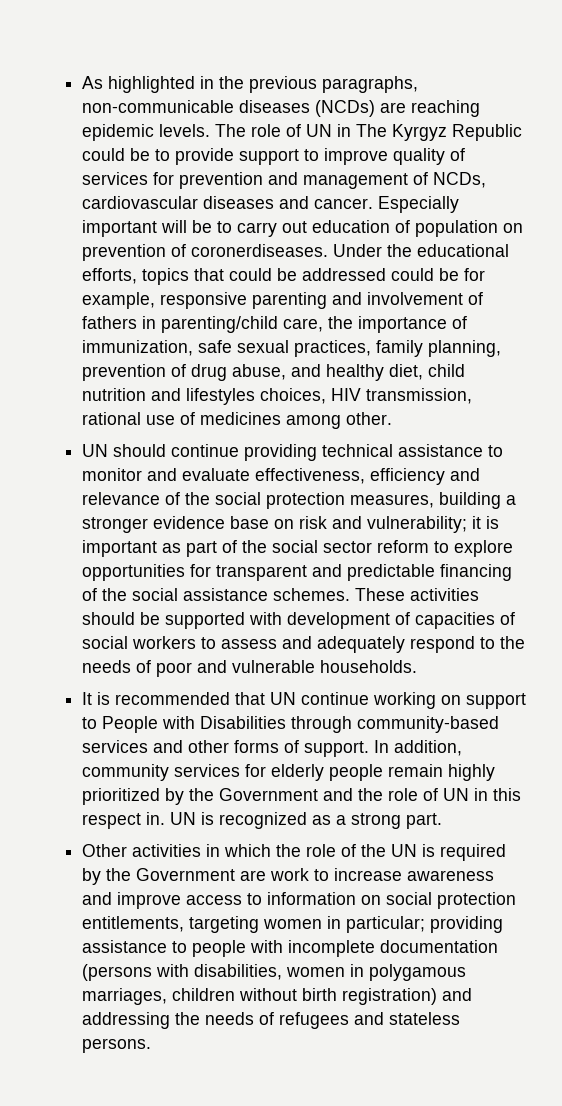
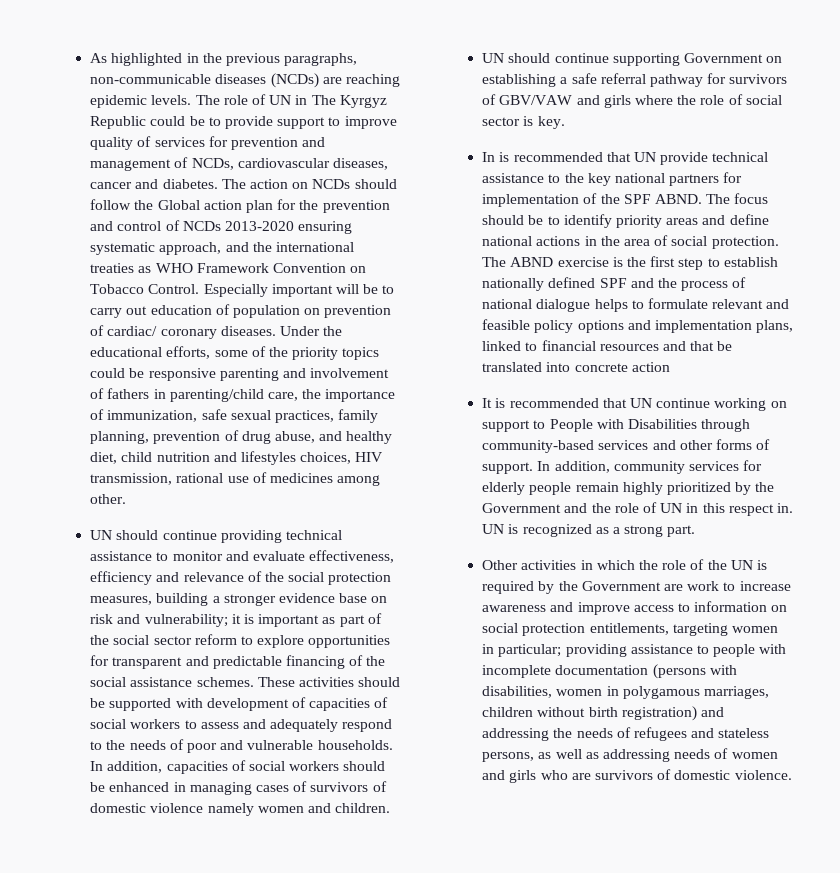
[203,196,374,209] diseases and cancer. -> [332,158,388,170] [90,179,397,189] [90,199,390,213] [90,220,353,234] [90,242,354,255] [90,263,367,273] [90,284,200,294] diseases, cancer and diabetes. The action on NCDs should follow the Global action plan for the prevention and control of NCDs 2013-2020 ensuring systematic approach, and the international treaties as WHO Framework Convention on Tobacco Control.
[191,244,329,257] coronerdiseases. -> [107,326,276,339] cardiac/ coronary diseases.
[142,268,486,285] [82,292,156,309] topics that could be addressed could be for example, -> [214,346,380,360] [90,368,145,378] some of the priority topics could be
(418, 666) none -> [90,760,386,774] [90,781,387,795] [90,803,391,816] [482,53,783,66] [482,73,788,87] [482,94,782,108] [482,116,565,129] [482,152,769,165] [482,172,743,186] [482,193,769,207] [482,214,769,228] [482,235,779,249] [482,256,778,270] [482,277,747,291] [482,298,790,312] [482,319,794,333] [482,340,733,351] [482,362,670,372] In addition, capacities of social workers should be enhanced in managing cases of survivors of domestic violence namely women and children. // UN should continue supporting Government on establishing a safe referral pathway for survivors of GBV/VAW and girls where the role of social sector is key. // In is recommended that UN provide technical assistance to the key national partners for implementation of the SPF ABND. The focus should be to identify priority areas and define national actions in the area of social protection. The ABND exercise is the first step to establish nationally defined SPF and the process of national dialogue helps to formulate relevant and feasible policy options and implementation plans, linked to financial resources and that be translated into concrete action
[82,1038,152,1053] persons. -> [482,748,778,762] [482,769,792,783] persons, as well as addressing needs of women and girls who are survivors of domestic violence.

